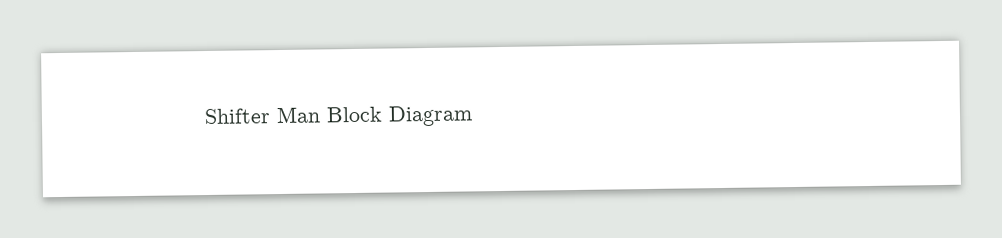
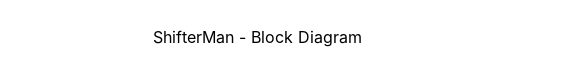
[204,106,322,125] Shifter Man -> [153,30,247,44] ShifterMan -

